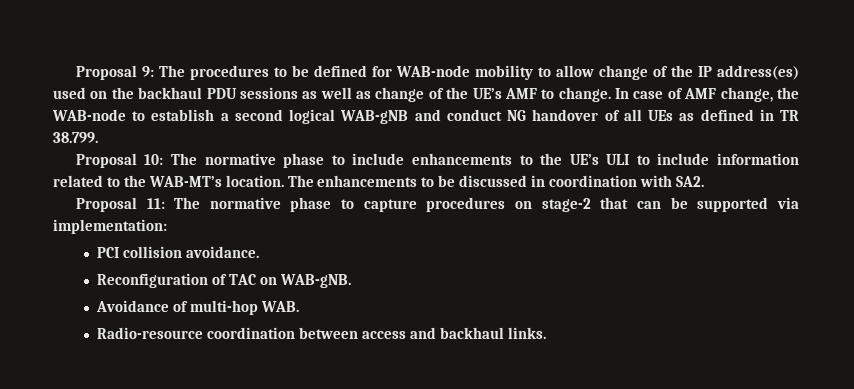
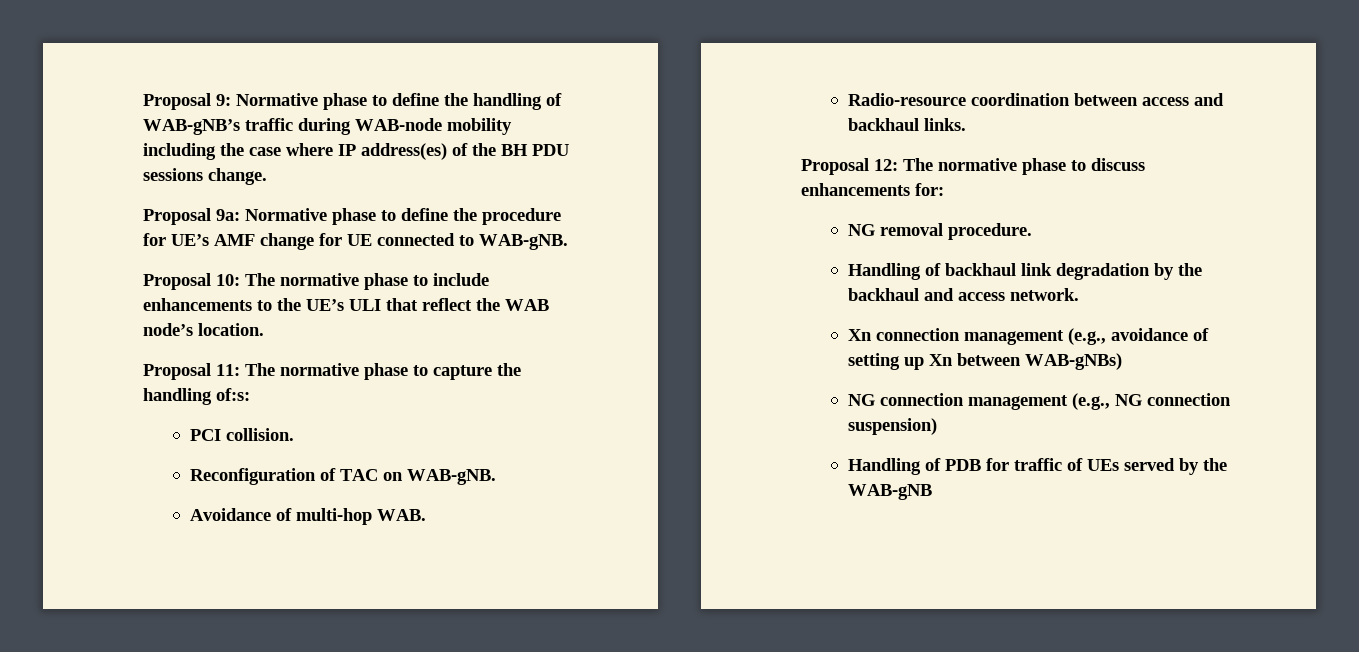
[158,65,799,80] [53,87,800,102] [52,109,800,124] [53,132,98,143] The procedures to be defined for WAB-node mobility to allow change of the IP address(es) used on the backhaul PDU sessions as well as change of the UE’s AMF to change. In case of AMF change, the WAB-node to establish a second logical WAB-gNB and conduct NG handover of all UEs as defined in TR 38.799. -> [236,93,562,110] [143,118,512,135] [143,143,569,160] [143,168,267,185] [143,208,561,225] [143,233,568,250] Normative phase to define the handling of WAB-gNB’s traffic during WAB-node mobility including the case where IP address(es) of the BH PDU sessions change. // Proposal 9a: Normative phase to define the procedure for UE’s AMF change for UE connected to WAB-gNB.
[636,153,799,165] [53,175,704,187] to include information related to the WAB-MT’s location. The enhancements to be discussed in coordination with SA2. -> [386,298,549,311] [143,323,264,336] that reflect the WAB node’s location.
[426,197,799,212] [53,219,167,234] procedures on stage-2 that can be supported via implementation: -> [497,363,521,376] [143,388,250,405] the handling of:s:
[123,246,260,258] collision avoidance. -> [226,428,295,441] collision.
(546, 333) none -> [801,158,1145,175] [801,183,944,196] [848,223,1033,240] [848,263,1203,280] [848,288,1080,301] [848,328,1210,345] [848,353,1123,370] [848,393,1232,410] [848,418,938,435] [848,458,1228,475] [848,484,933,500] // Proposal 12: The normative phase to discuss enhancements for: // NG removal procedure. // Handling of backhaul link degradation by the backhaul and access network. // Xn connection management (e.g., avoidance of setting up Xn between WAB-gNBs) // NG connection management (e.g., NG connection suspension) // Handling of PDB for traffic of UEs served by the WAB-gNB

